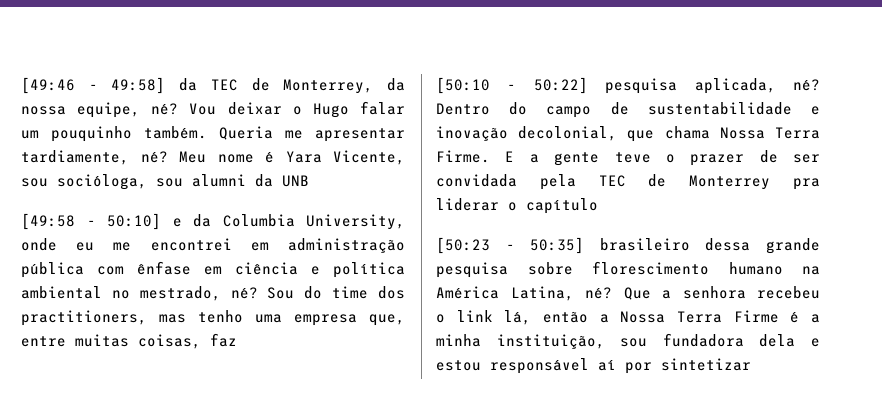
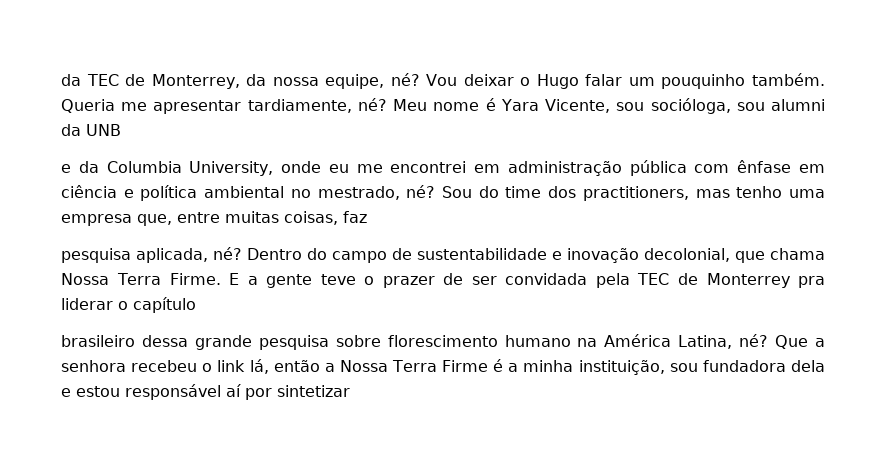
[21,77,166,94] [49:46 - 49:58] -> (61, 80) none
[21,213,161,230] [49:58 - 50:10] -> (121, 130) none
[436,77,588,94] [50:10 - 50:22] -> (367, 217) none
[436,237,585,254] [50:23 - 50:35] -> (196, 305) none

